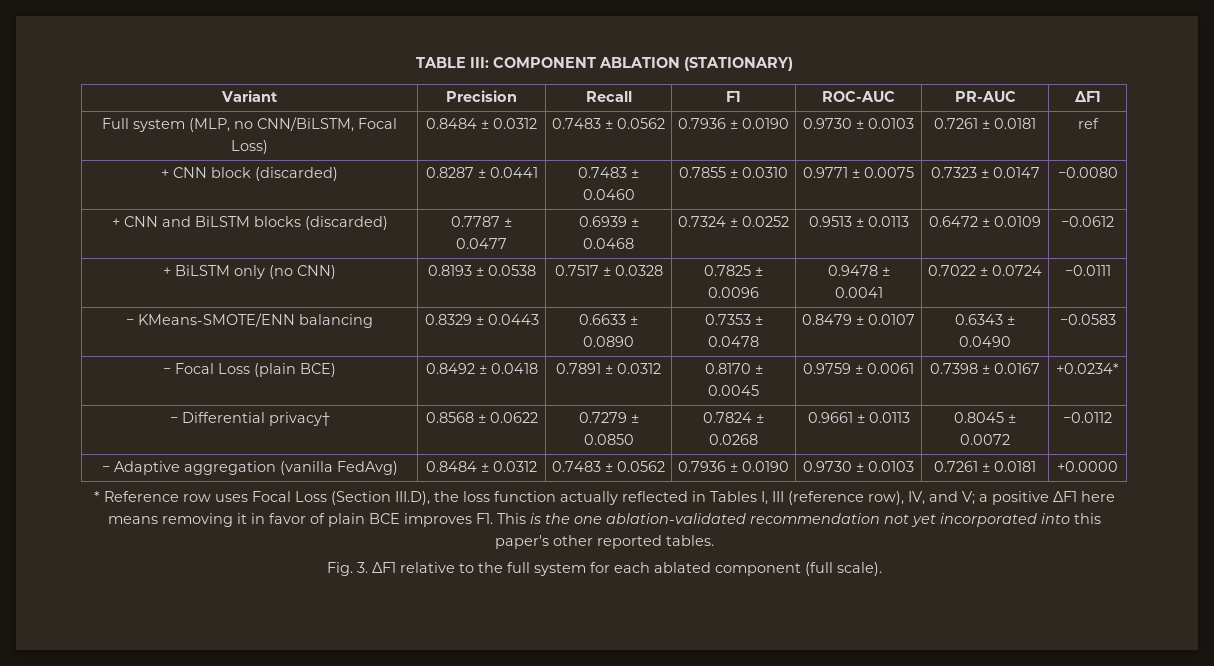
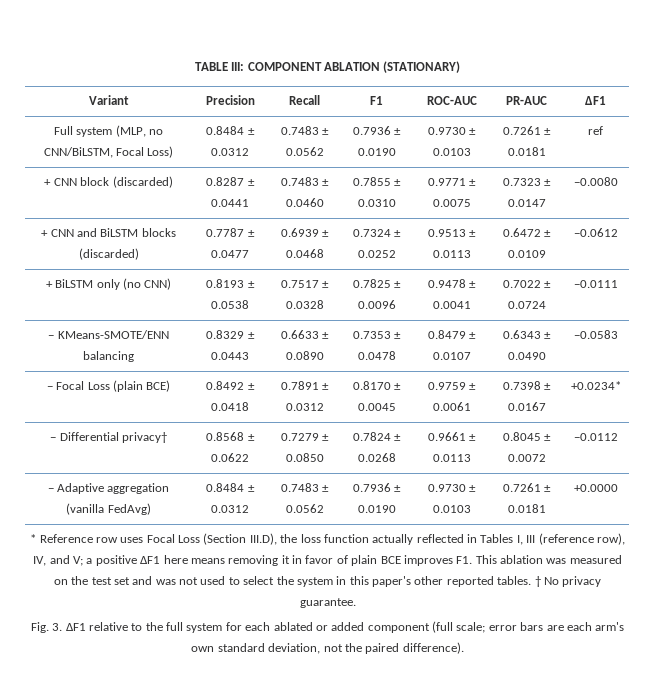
[529,513,1070,527] is the one ablation-validated recommendation not yet incorporated into -> [500,555,622,564] [53,576,347,587] ablation was measured on the test set and was not used to select the system in
(714, 540) none -> [534,576,602,587] [299,598,356,608] † No privacy guarantee.
[714,562,882,576] component (full scale). -> [315,621,625,633] [191,642,464,654] or added component (full scale; error bars are each arm's own standard deviation, not the paired difference).

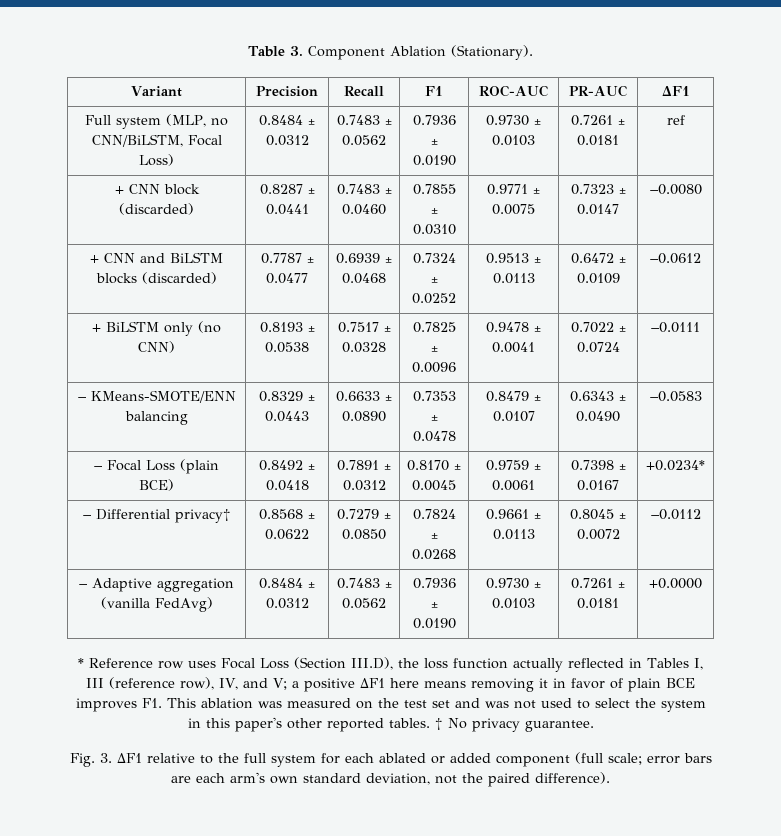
[194,61,461,73] TABLE III: COMPONENT ABLATION (STATIONARY) -> [248,45,533,60] Table 3. Component Ablation (Stationary).

